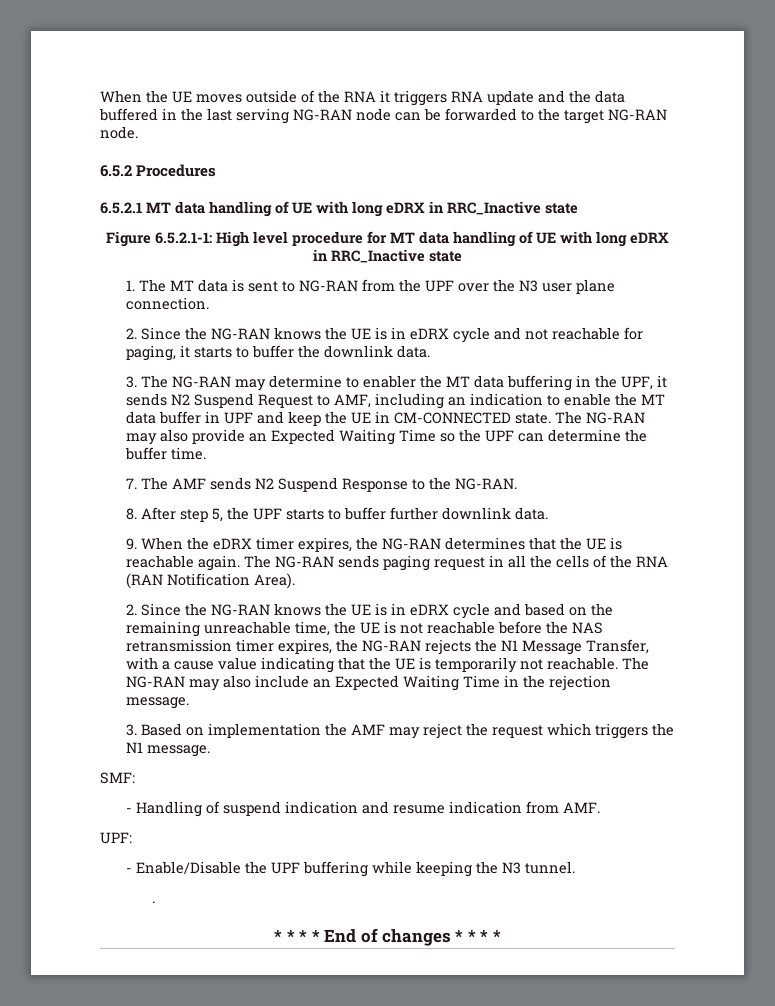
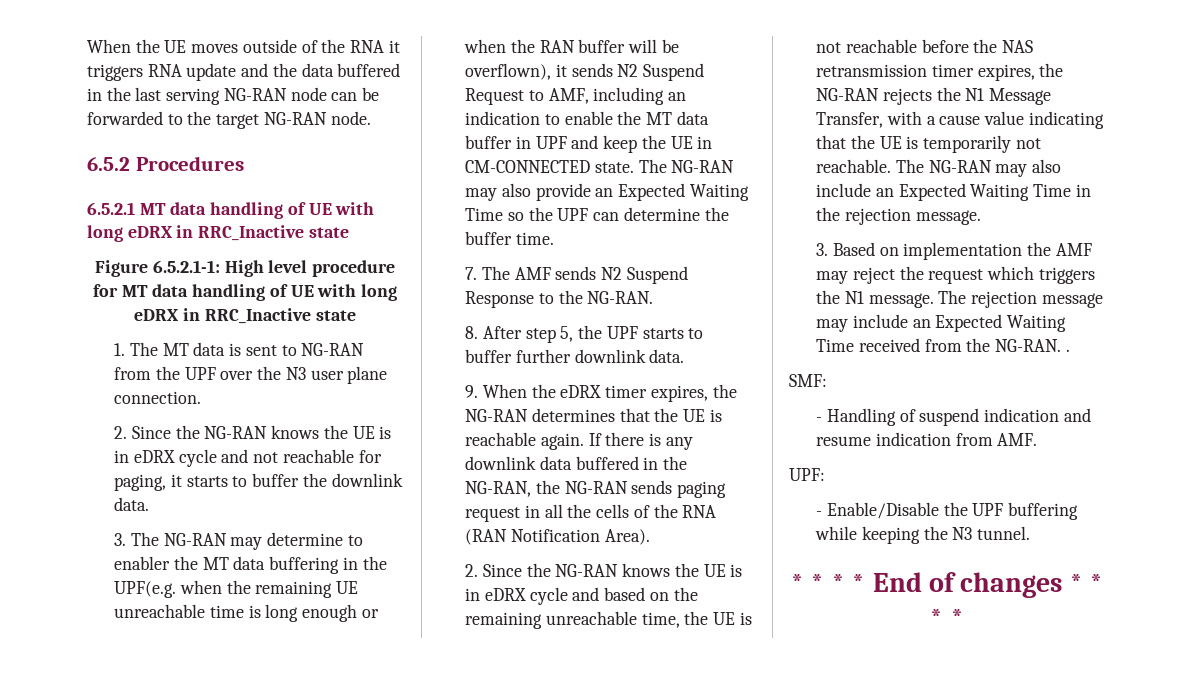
[621,376,654,390] UPF, -> [114,580,359,598] [114,604,379,622] [464,39,679,53] [465,63,552,80] UPF(e.g. when the remaining UE unreachable time is long enough or when the RAN buffer will be overflown),
[244,555,272,568] The -> [588,432,693,450] [465,456,688,470] [465,480,561,497] If there is any downlink data buffered in the NG-RAN, the
(211, 751) none -> [938,290,1103,308] [816,314,1067,332] [816,338,1070,352] The rejection message may include an Expected Waiting Time received from the NG-RAN. .
[152,901,156,903] // . -> (1031, 533) none

